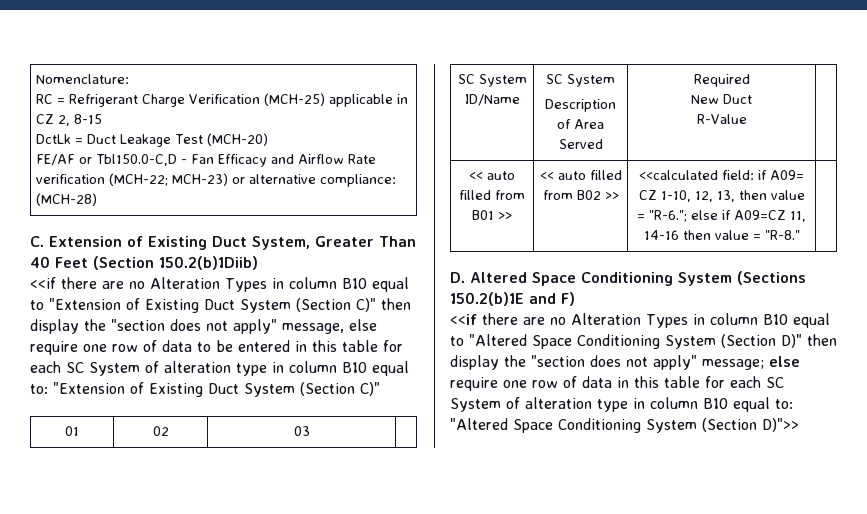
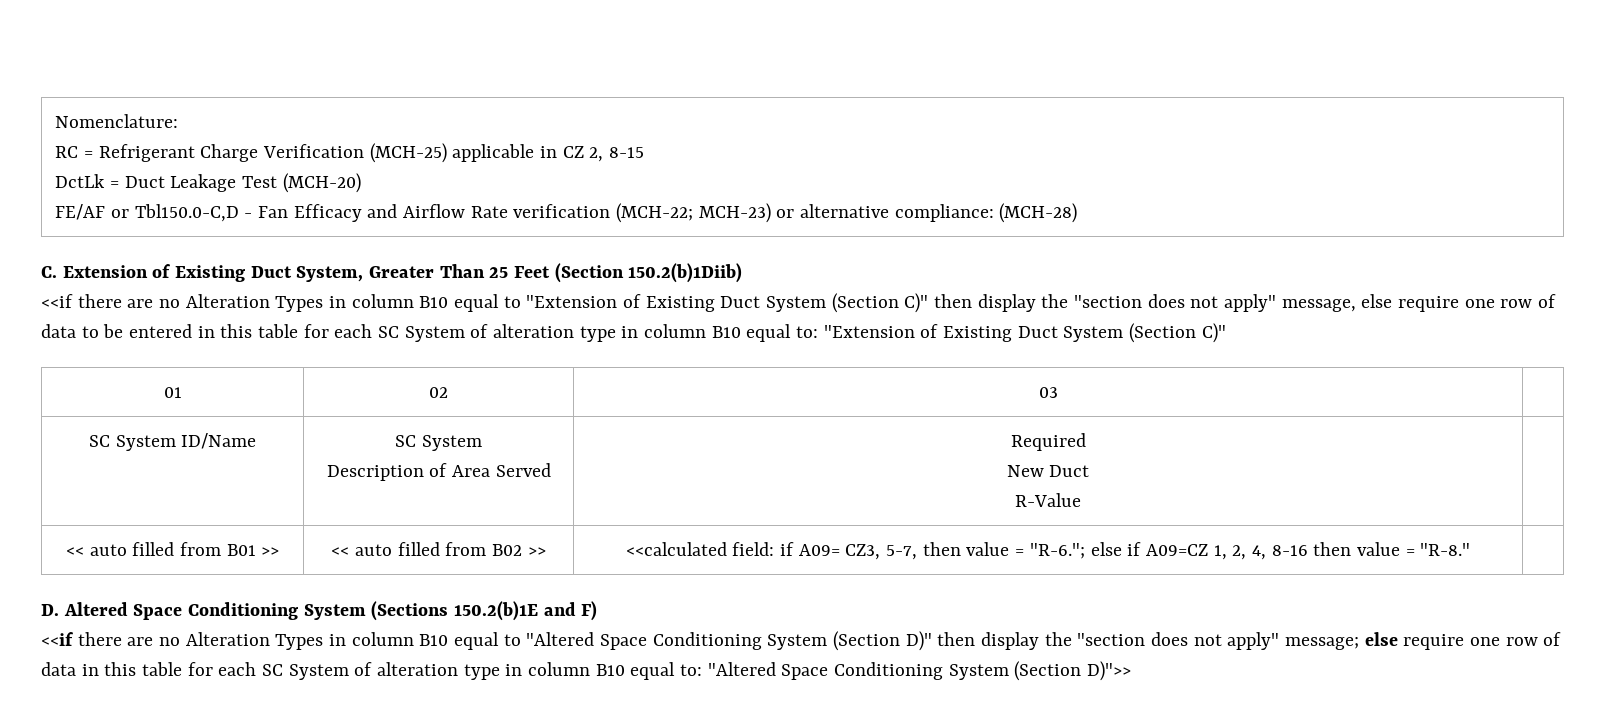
[30,256,50,268] 40 -> [489,267,509,278] 25
[638,190,735,202] CZ 1-10, 12, 13, -> [845,544,918,560] CZ3, 5-7,
[790,211,806,222] [643,230,679,240] 11, 14-16 -> [1213,545,1308,560] 1, 2, 4, 8-16

